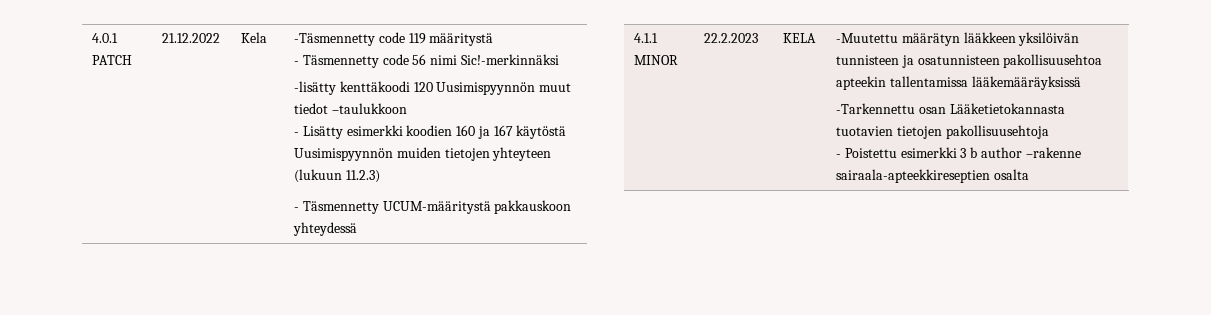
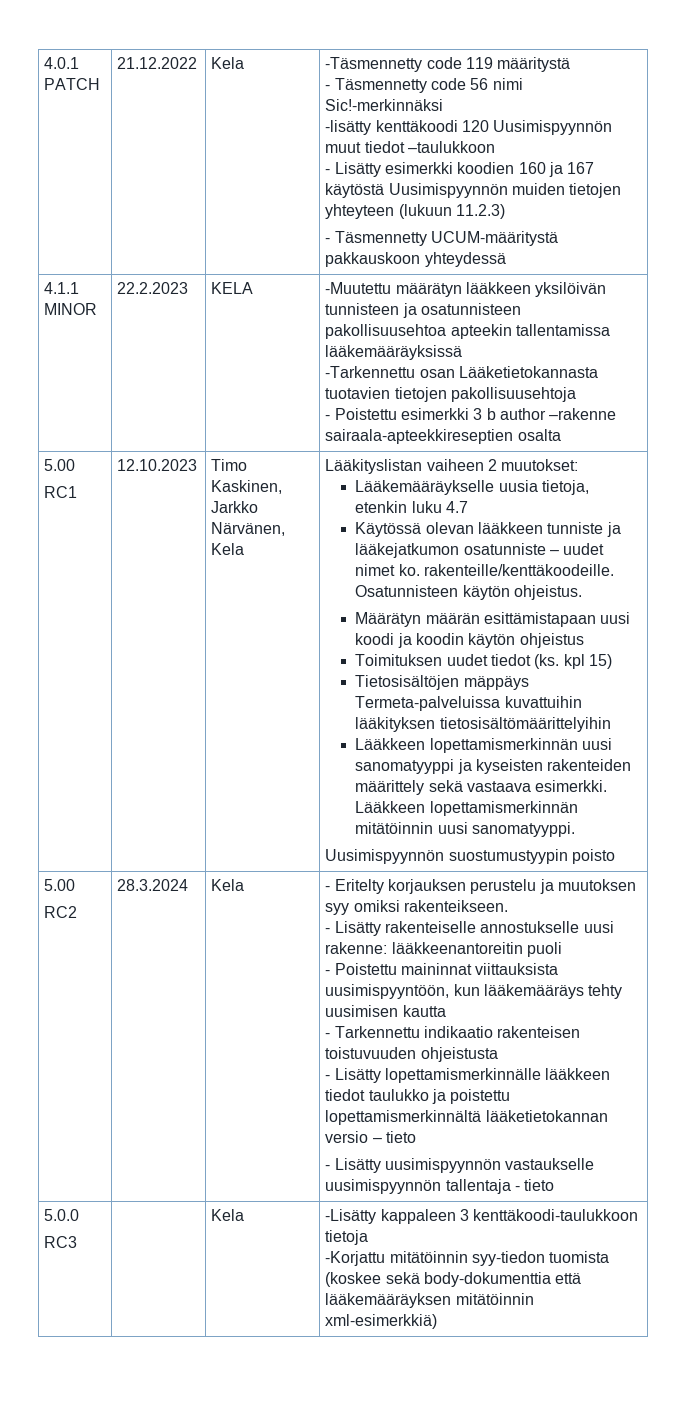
(1029, 174) none -> [44,459,76,471] [44,486,78,498] [117,459,198,471] [211,459,248,471] [211,480,283,494] [211,501,259,513] [211,522,286,536] [211,543,245,555] [325,459,579,474] [355,480,590,495] [355,501,469,513] [355,522,621,537] [355,543,605,558] [355,564,615,576] [355,585,583,600] [355,612,631,627] [355,633,584,648] [355,654,613,669] [355,675,529,690] [355,696,582,711] [355,717,611,732] [355,738,613,753] [355,759,632,774] [355,780,608,795] [355,801,578,816] [355,822,576,837] [325,849,616,864] [44,879,76,891] [44,906,78,918] [117,879,189,891] [211,879,245,891] [325,879,637,894] [325,900,509,915] [325,921,614,936] [325,942,563,957] [325,963,559,975] [325,984,623,999] [325,1005,446,1017] [325,1026,581,1038] [325,1047,498,1062] [325,1068,611,1083] [325,1089,511,1104] [325,1110,608,1125] [325,1131,417,1143] [325,1158,595,1173] [325,1179,555,1194] [44,1209,80,1221] [44,1236,78,1248] [211,1209,245,1221] [325,1209,639,1224] [325,1230,369,1245] [325,1251,610,1266] [325,1272,582,1287] [325,1293,534,1308] [325,1314,438,1329] // 5.00 // RC1 | 12.10.2023 | Timo Kaskinen, Jarkko Närvänen, Kela | Lääkityslistan vaiheen 2 muutokset: // Lääkemääräykselle uusia tietoja, etenkin luku 4.7 // Käytössä olevan lääkkeen tunniste ja lääkejatkumon osatunniste – uudet nimet ko. rakenteille/kenttäkoodeille. Osatunnisteen käytön ohjeistus. // Määrätyn määrän esittämistapaan uusi koodi ja koodin käytön ohjeistus // Toimituksen uudet tiedot (ks. kpl 15) // Tietosisältöjen mäppäys Termeta-palveluissa kuvattuihin lääkityksen tietosisältömäärittelyihin // Lääkkeen lopettamismerkinnän uusi sanomatyyppi ja kyseisten rakenteiden määrittely sekä vastaava esimerkki. Lääkkeen lopettamismerkinnän mitätöinnin uusi sanomatyyppi. // Uusimispyynnön suostumustyypin poisto // 5.00 // RC2 | 28.3.2024 | Kela | - Eritelty korjauksen perustelu ja muutoksen syy omiksi rakenteikseen. // - Lisätty rakenteiselle annostukselle uusi rakenne: lääkkeenantoreitin puoli // - Poistettu maininnat viittauksista uusimispyyntöön, kun lääkemääräys tehty uusimisen kautta // - Tarkennettu indikaatio rakenteisen toistuvuuden ohjeistusta // - Lisätty lopettamismerkinnälle lääkkeen tiedot taulukko ja poistettu lopettamismerkinnältä lääketietokannan versio – tieto // - Lisätty uusimispyynnön vastaukselle uusimispyynnön tallentaja - tieto // 5.0.0 // RC3 | | Kela | -Lisätty kappaleen 3 kenttäkoodi-taulukkoon tietoja // -Korjattu mitätöinnin syy-tiedon tuomista (koskee sekä body-dokumenttia että lääkemääräyksen mitätöinnin xml-esimerkkiä)

